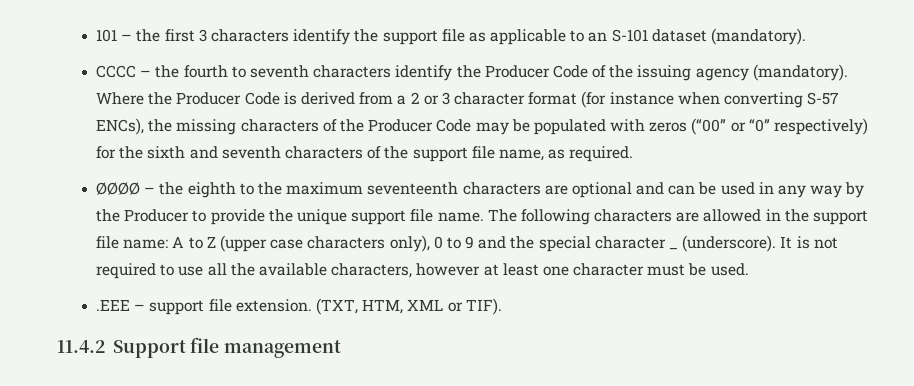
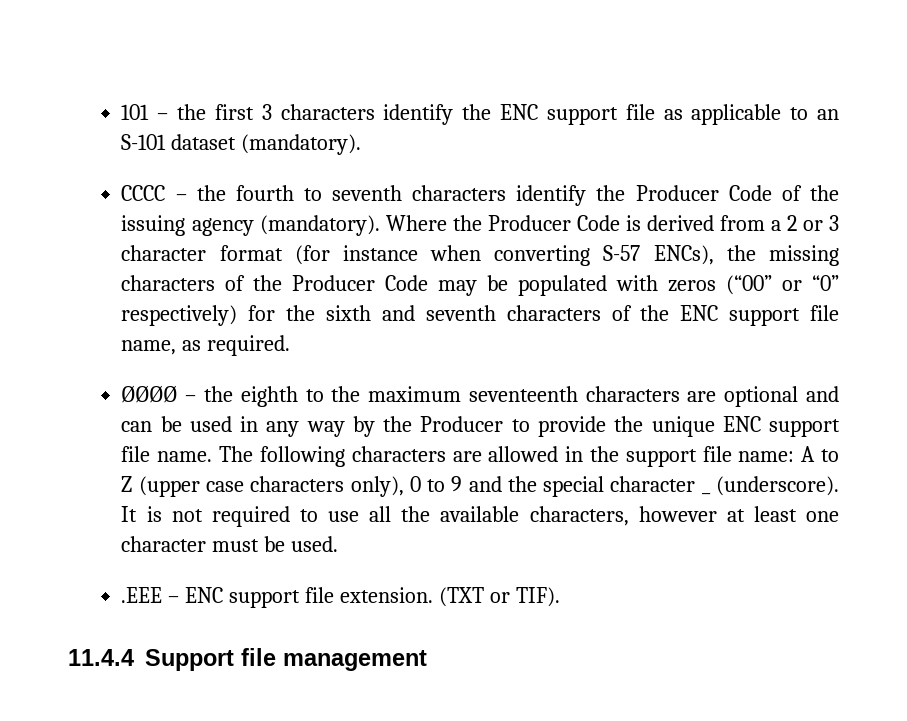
(379, 35) none -> [500,104,539,120] ENC
(409, 152) none -> [680,305,719,321] ENC
(347, 217) none -> [722,416,761,432] ENC
(146, 307) none -> [185,587,224,603] ENC
[315,298,444,315] (TXT, HTM, XML -> [439,587,485,607] (TXT
[57,340,105,353] 11.4.2 -> [68,649,134,666] 11.4.4

